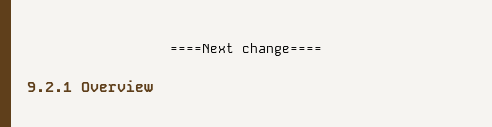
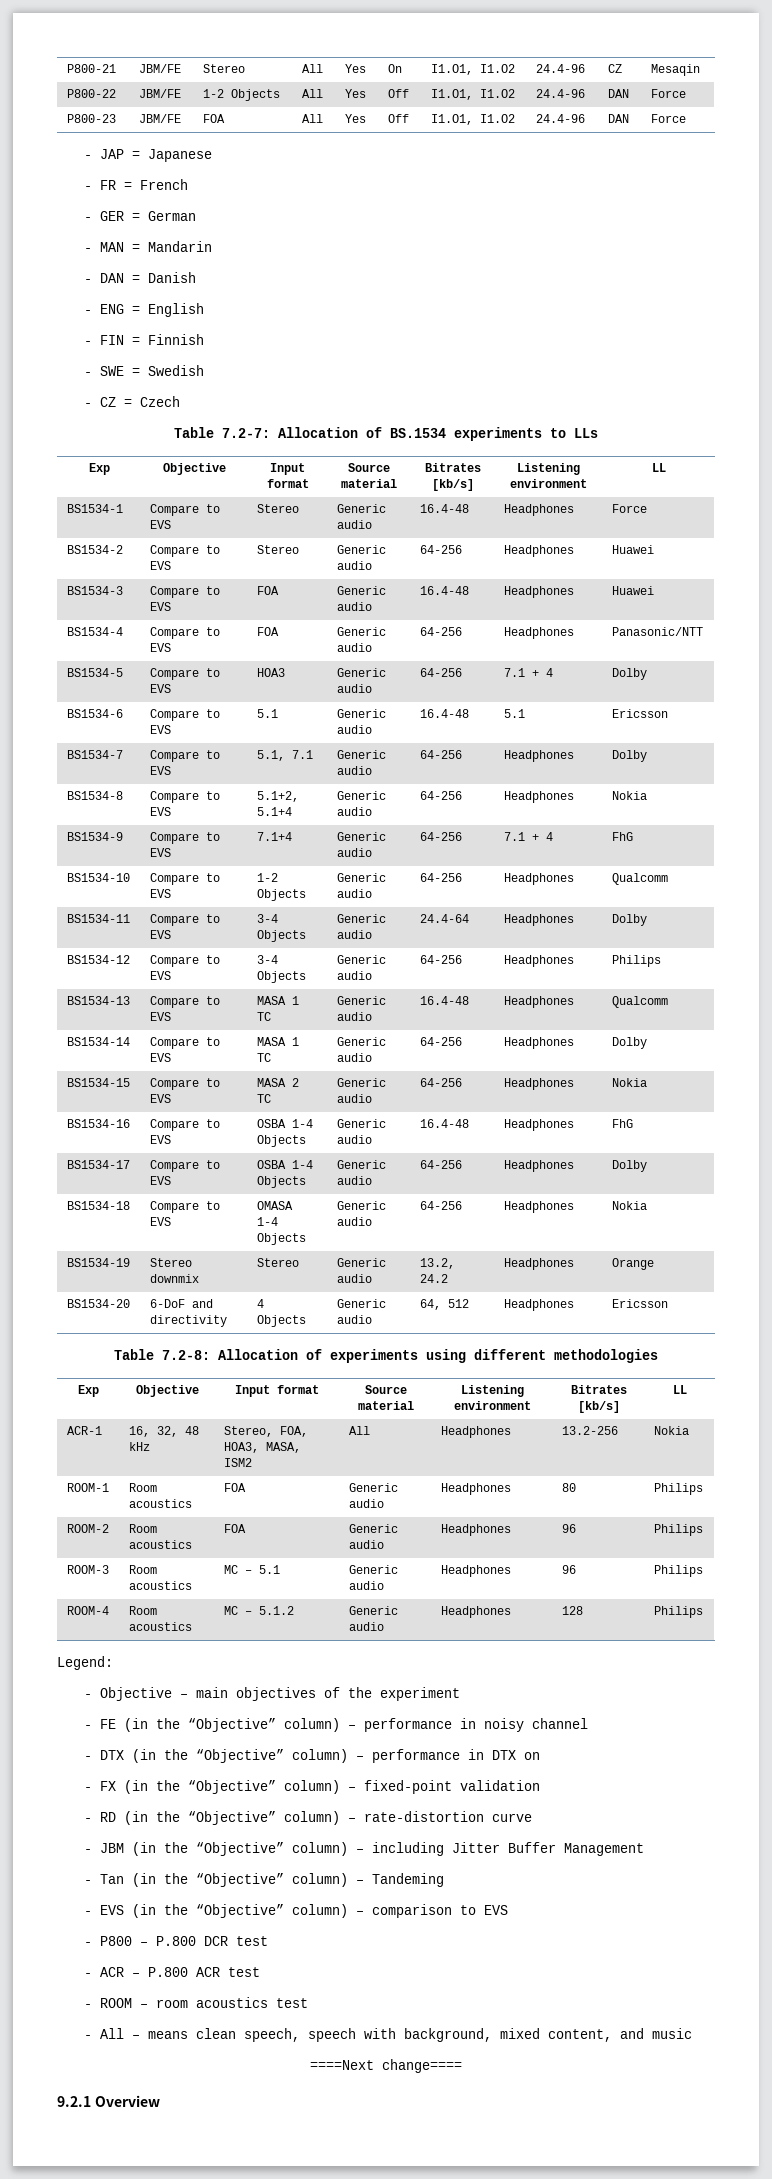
(170, 48) none -> [66,64,116,73] [138,64,181,73] [202,64,245,73] [301,64,323,73] [344,64,366,73] [387,64,402,73] [430,64,515,75] [535,64,585,73] [607,64,622,73] [650,64,700,76] [66,89,116,98] [138,89,181,98] [202,89,280,101] [301,89,323,98] [344,89,366,98] [387,89,409,98] [430,89,515,100] [535,89,585,98] [607,89,629,98] [650,89,686,98] [66,114,116,123] [138,114,181,123] [202,114,225,123] [301,114,323,123] [344,114,366,123] [387,114,409,123] [430,114,515,125] [535,114,585,123] [607,114,629,123] [650,114,686,123] [83,149,212,162] [83,179,188,190] [83,211,196,221] [83,241,212,252] [83,272,196,283] [83,303,204,317] [83,334,204,345] [83,365,204,376] [83,396,180,407] [174,427,598,441] [88,463,110,475] [162,463,226,475] [270,463,305,475] [266,479,309,488] [348,463,390,472] [341,479,397,488] [424,463,481,472] [431,479,474,491] [517,463,580,475] [510,479,587,488] [651,463,666,472] [66,504,123,513] [149,504,220,516] [149,520,171,529] [256,504,299,513] [336,504,386,513] [336,520,372,529] [419,504,469,513] [503,504,574,516] [611,504,647,513] [66,545,123,554] [149,545,220,557] [149,561,171,570] [256,545,299,554] [336,545,386,554] [336,561,372,570] [419,545,462,554] [503,545,574,557] [611,545,654,554] [66,586,123,595] [149,586,220,598] [149,602,171,611] [256,586,279,595] [336,586,386,595] [336,602,372,611] [419,586,469,595] [503,586,574,598] [611,586,654,595] [66,627,123,636] [149,627,220,639] [149,643,171,652] [256,627,279,636] [336,627,386,636] [336,643,372,652] [419,627,462,636] [503,627,574,639] [611,627,703,636] [66,668,123,677] [149,668,220,680] [149,684,171,693] [256,668,285,677] [336,668,386,677] [336,684,372,693] [419,668,462,677] [503,668,553,677] [611,668,647,680] [66,709,123,718] [149,709,220,721] [149,725,171,734] [256,709,278,718] [336,709,386,718] [336,725,372,734] [419,709,469,718] [503,709,525,718] [611,709,668,718] [66,750,123,759] [149,750,220,762] [149,766,171,775] [256,750,313,761] [336,750,386,759] [336,766,372,775] [419,750,462,759] [503,750,574,762] [611,750,647,762] [66,791,123,800] [149,791,220,803] [149,807,171,816] [256,791,299,802] [256,807,292,816] [336,791,386,800] [336,807,372,816] [419,791,462,800] [503,791,574,803] [611,791,647,800] [66,832,123,841] [149,832,220,844] [149,848,171,857] [256,832,292,841] [336,832,386,841] [336,848,372,857] [419,832,462,841] [503,832,553,841] [611,832,633,841] [66,873,130,882] [149,873,220,885] [149,889,171,898] [256,873,278,882] [256,889,306,901] [336,873,386,882] [336,889,372,898] [419,873,462,882] [503,873,574,885] [611,873,668,885] [66,914,130,923] [149,914,220,926] [149,930,171,939] [256,914,278,923] [256,930,306,942] [336,914,386,923] [336,930,372,939] [419,914,469,923] [503,914,574,926] [611,914,647,926] [66,955,130,964] [149,955,220,967] [149,971,171,980] [256,955,278,964] [256,971,306,983] [336,955,386,964] [336,971,372,980] [419,955,462,964] [503,955,574,967] [611,955,661,967] [66,996,130,1005] [149,996,220,1008] [149,1012,171,1021] [256,996,299,1005] [256,1012,271,1021] [336,996,386,1005] [336,1012,372,1021] [419,996,469,1005] [503,996,574,1008] [611,996,668,1008] [66,1037,130,1046] [149,1037,220,1049] [149,1053,171,1062] [256,1037,299,1046] [256,1053,271,1062] [336,1037,386,1046] [336,1053,372,1062] [419,1037,462,1046] [503,1037,574,1049] [611,1037,647,1049] [66,1078,130,1087] [149,1078,220,1090] [149,1094,171,1103] [256,1078,299,1087] [256,1094,271,1103] [336,1078,386,1087] [336,1094,372,1103] [419,1078,462,1087] [503,1078,574,1090] [611,1078,647,1087] [66,1119,130,1128] [149,1119,220,1131] [149,1135,171,1144] [256,1119,313,1128] [256,1135,306,1147] [336,1119,386,1128] [336,1135,372,1144] [419,1119,469,1128] [503,1119,574,1131] [611,1119,633,1128] [66,1160,130,1169] [149,1160,220,1172] [149,1176,171,1185] [256,1160,313,1169] [256,1176,306,1188] [336,1160,386,1169] [336,1176,372,1185] [419,1160,462,1169] [503,1160,574,1172] [611,1160,647,1172] [66,1201,130,1210] [149,1201,220,1213] [149,1217,171,1226] [256,1201,293,1210] [256,1217,278,1226] [256,1233,306,1245] [336,1201,386,1210] [336,1217,372,1226] [419,1201,462,1210] [503,1201,574,1213] [611,1201,647,1210] [66,1258,130,1267] [149,1258,192,1267] [149,1274,199,1283] [256,1258,299,1267] [336,1258,386,1267] [336,1274,372,1283] [419,1258,455,1269] [419,1274,448,1283] [503,1258,574,1270] [611,1258,654,1270] [66,1299,130,1308] [149,1299,213,1308] [149,1315,227,1327] [256,1299,264,1308] [256,1315,306,1327] [336,1299,386,1308] [336,1315,372,1324] [419,1299,469,1310] [503,1299,574,1311] [611,1299,668,1308] [114,1349,658,1363] [78,1385,99,1397] [135,1385,199,1397] [234,1385,319,1397] [364,1385,407,1394] [357,1401,414,1410] [460,1385,524,1397] [453,1401,531,1410] [570,1385,627,1394] [577,1401,620,1413] [672,1385,687,1394] [66,1426,102,1435] [128,1426,199,1437] [128,1442,150,1451] [223,1426,308,1437] [223,1442,301,1453] [223,1458,252,1467] [348,1426,370,1435] [440,1426,511,1438] [561,1426,618,1435] [653,1426,689,1435] [66,1483,109,1492] [128,1483,157,1492] [128,1499,192,1508] [223,1483,246,1492] [348,1483,398,1492] [348,1499,384,1508] [440,1483,511,1495] [561,1483,576,1492] [653,1483,703,1495] [66,1524,109,1533] [128,1524,157,1533] [128,1540,192,1549] [223,1524,246,1533] [348,1524,398,1533] [348,1540,384,1549] [440,1524,511,1536] [561,1524,576,1533] [653,1524,703,1536] [66,1565,109,1574] [128,1565,157,1574] [128,1581,192,1590] [223,1565,280,1574] [348,1565,398,1574] [348,1581,384,1590] [440,1565,511,1577] [561,1565,576,1574] [653,1565,703,1577] [66,1606,109,1615] [128,1606,157,1615] [128,1622,192,1631] [223,1606,294,1615] [348,1606,398,1615] [348,1622,384,1631] [440,1606,511,1618] [561,1606,583,1615] [653,1606,703,1618] [57,1656,113,1670] [83,1687,460,1701] [83,1718,588,1732] [83,1749,540,1763] [83,1780,540,1794] [83,1811,532,1825] [83,1842,644,1856] [83,1873,444,1887] [83,1904,508,1918] [83,1936,268,1946] [83,1967,260,1977] [83,1997,308,2008] [83,2028,692,2042] P800-21 | JBM/FE | Stereo | All | Yes | On | I1.O1, I1.O2 | 24.4-96 | CZ | Mesaqin // P800-22 | JBM/FE | 1-2 Objects | All | Yes | Off | I1.O1, I1.O2 | 24.4-96 | DAN | Force // P800-23 | JBM/FE | FOA | All | Yes | Off | I1.O1, I1.O2 | 24.4-96 | DAN | Force // - JAP = Japanese // - FR = French // - GER = German // - MAN = Mandarin // - DAN = Danish // - ENG = English // - FIN = Finnish // - SWE = Swedish // - CZ = Czech // Table 7.2-7: Allocation of BS.1534 experiments to LLs // Exp | Objective | Input format | Source material | Bitrates [kb/s] | Listening environment | LL // BS1534-1 | Compare to EVS | Stereo | Generic audio | 16.4-48 | Headphones | Force // BS1534-2 | Compare to EVS | Stereo | Generic audio | 64-256 | Headphones | Huawei // BS1534-3 | Compare to EVS | FOA | Generic audio | 16.4-48 | Headphones | Huawei // BS1534-4 | Compare to EVS | FOA | Generic audio | 64-256 | Headphones | Panasonic/NTT // BS1534-5 | Compare to EVS | HOA3 | Generic audio | 64-256 | 7.1 + 4 | Dolby // BS1534-6 | Compare to EVS | 5.1 | Generic audio | 16.4-48 | 5.1 | Ericsson // BS1534-7 | Compare to EVS | 5.1, 7.1 | Generic audio | 64-256 | Headphones | Dolby // BS1534-8 | Compare to EVS | 5.1+2, 5.1+4 | Generic audio | 64-256 | Headphones | Nokia // BS1534-9 | Compare to EVS | 7.1+4 | Generic audio | 64-256 | 7.1 + 4 | FhG // BS1534-10 | Compare to EVS | 1-2 Objects | Generic audio | 64-256 | Headphones | Qualcomm // BS1534-11 | Compare to EVS | 3-4 Objects | Generic audio | 24.4-64 | Headphones | Dolby // BS1534-12 | Compare to EVS | 3-4 Objects | Generic audio | 64-256 | Headphones | Philips // BS1534-13 | Compare to EVS | MASA 1 TC | Generic audio | 16.4-48 | Headphones | Qualcomm // BS1534-14 | Compare to EVS | MASA 1 TC | Generic audio | 64-256 | Headphones | Dolby // BS1534-15 | Compare to EVS | MASA 2 TC | Generic audio | 64-256 | Headphones | Nokia // BS1534-16 | Compare to EVS | OSBA 1-4 Objects | Generic audio | 16.4-48 | Headphones | FhG // BS1534-17 | Compare to EVS | OSBA 1-4 Objects | Generic audio | 64-256 | Headphones | Dolby // BS1534-18 | Compare to EVS | OMASA 1-4 Objects | Generic audio | 64-256 | Headphones | Nokia // BS1534-19 | Stereo downmix | Stereo | Generic audio | 13.2, 24.2 | Headphones | Orange // BS1534-20 | 6-DoF and directivity | 4 Objects | Generic audio | 64, 512 | Headphones | Ericsson // Table 7.2-8: Allocation of experiments using different methodologies // Exp | Objective | Input format | Source material | Listening environment | Bitrates [kb/s] | LL // ACR-1 | 16, 32, 48 kHz | Stereo, FOA, HOA3, MASA, ISM2 | All | Headphones | 13.2-256 | Nokia // ROOM-1 | Room acoustics | FOA | Generic audio | Headphones | 80 | Philips // ROOM-2 | Room acoustics | FOA | Generic audio | Headphones | 96 | Philips // ROOM-3 | Room acoustics | MC – 5.1 | Generic audio | Headphones | 96 | Philips // ROOM-4 | Room acoustics | MC – 5.1.2 | Generic audio | Headphones | 128 | Philips // Legend: // - Objective – main objectives of the experiment // - FE (in the “Objective” column) – performance in noisy channel // - DTX (in the “Objective” column) – performance in DTX on // - FX (in the “Objective” column) – fixed-point validation // - RD (in the “Objective” column) – rate-distortion curve // - JBM (in the “Objective” column) – including Jitter Buffer Management // - Tan (in the “Objective” column) – Tandeming // - EVS (in the “Objective” column) – comparison to EVS // - P800 – P.800 DCR test // - ACR – P.800 ACR test // - ROOM – room acoustics test // - All – means clean speech, speech with background, mixed content, and music //

